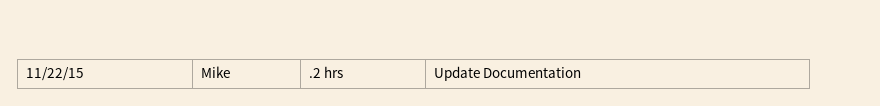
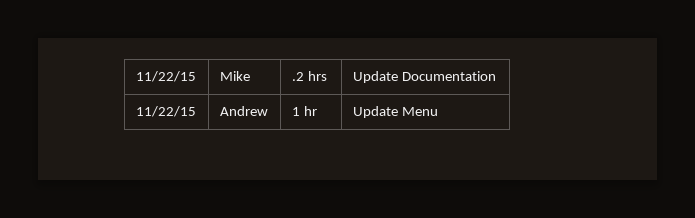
(582, 72) none -> [135,106,196,117] [219,106,268,116] [291,106,317,116] [352,106,438,118] // 11/22/15 | Andrew | 1 hr | Update Menu

